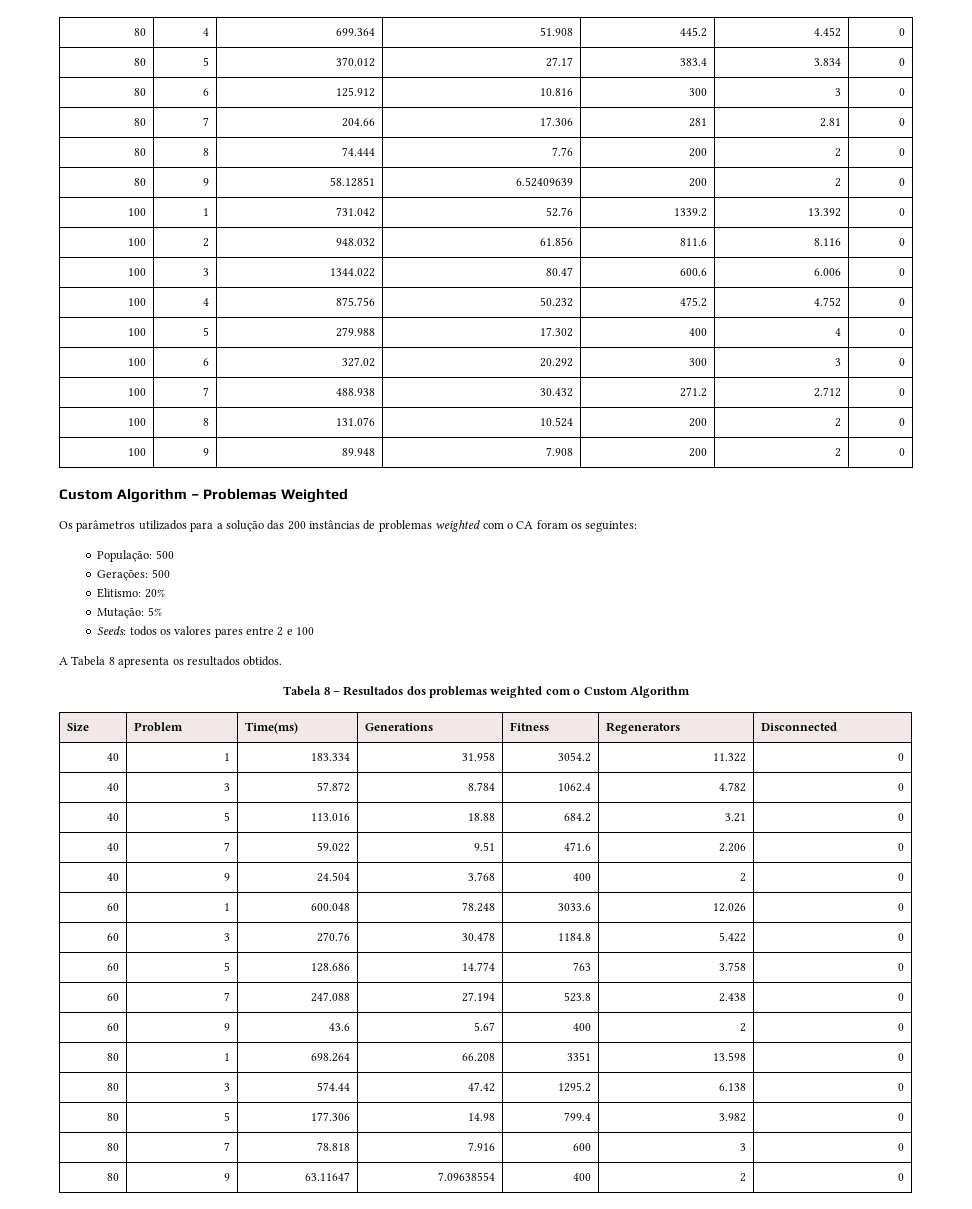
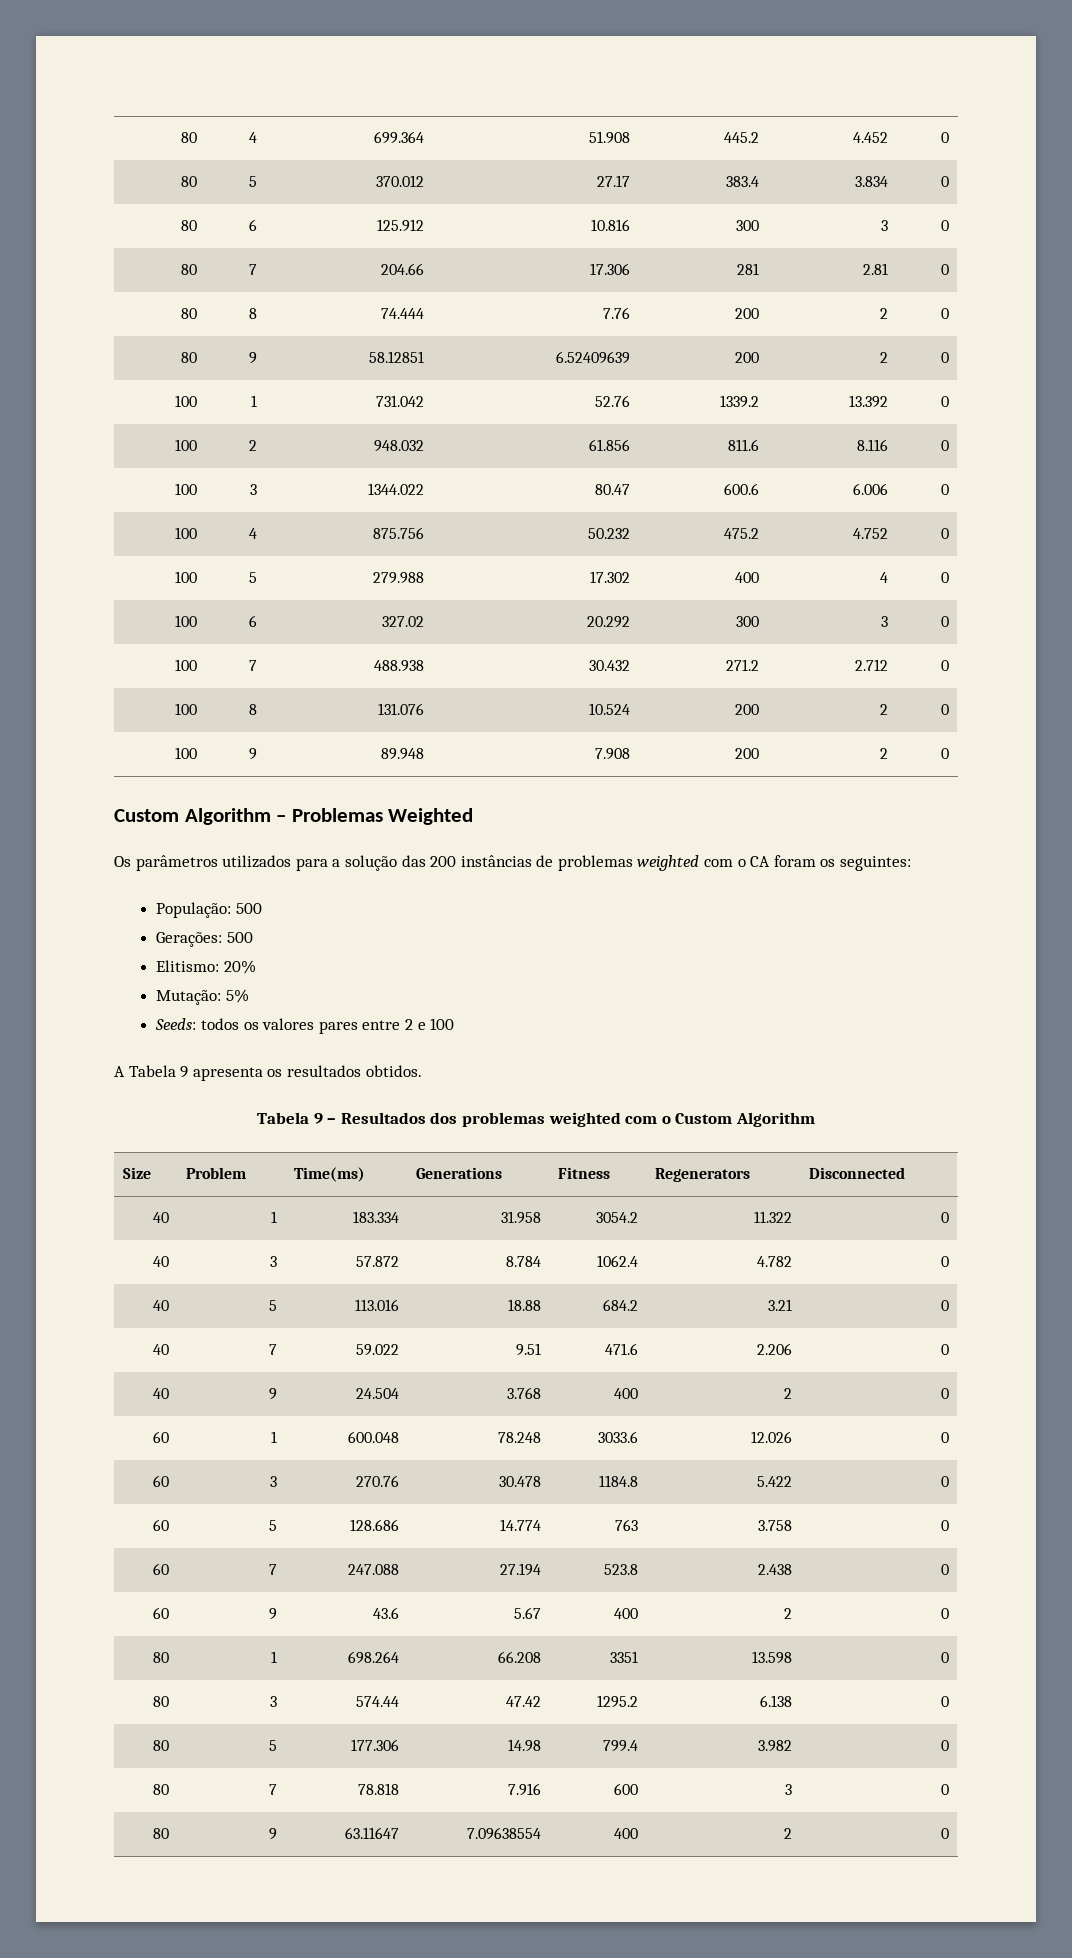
[108,657,115,665] 8 -> [180,1066,189,1078] 9
[323,687,330,695] 8 -> [313,1113,323,1124] 9

